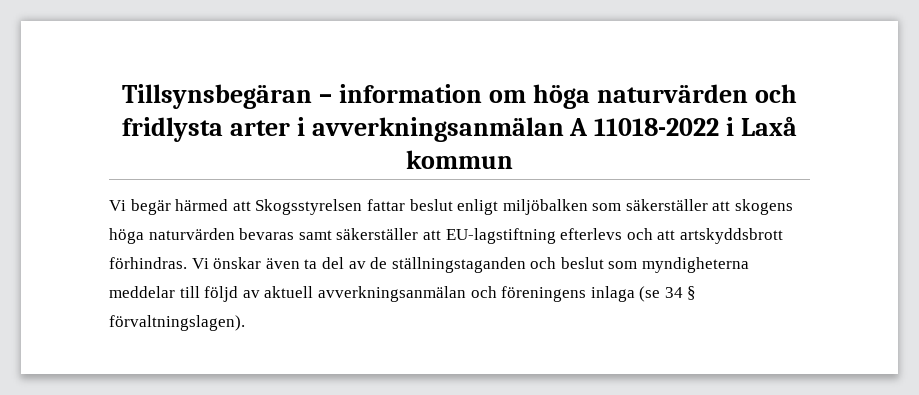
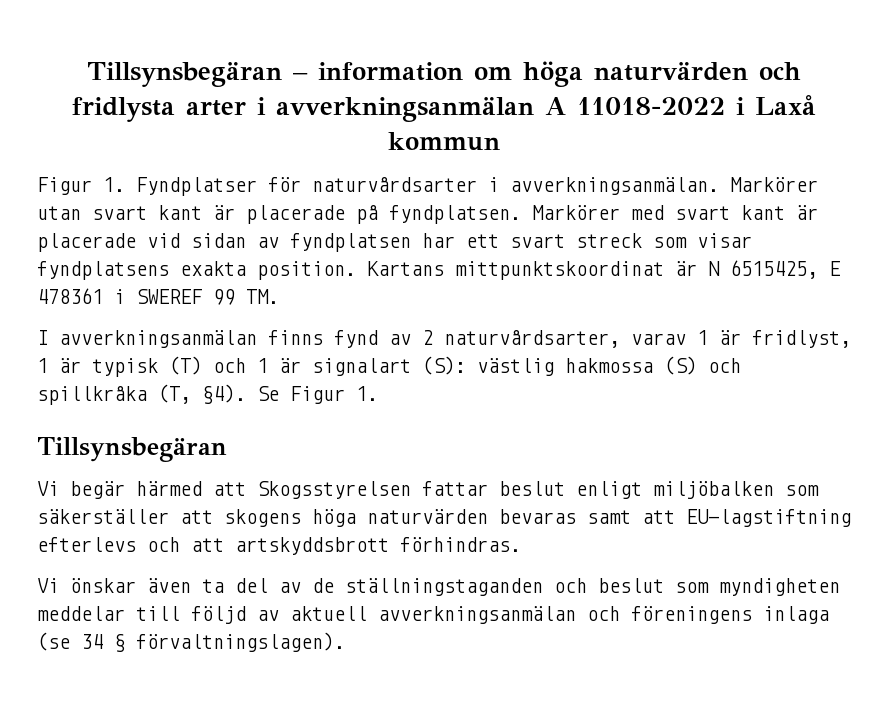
(513, 159) none -> [37,177,818,196] [37,205,818,224] [37,233,752,252] [37,260,840,280] [37,288,279,305] [37,330,851,348] [37,356,741,377] [37,384,378,405] [37,437,227,462] // Figur 1. Fyndplatser för naturvårdsarter i avverkningsanmälan. Markörer utan svart kant är placerade på fyndplatsen. Markörer med svart kant är placerade vid sidan av fyndplatsen har ett svart streck som visar fyndplatsens exakta position. Kartans mittpunktskoordinat är N 6515425, E 478361 i SWEREF 99 TM. // I avverkningsanmälan finns fynd av 2 naturvårdsarter, varav 1 är fridlyst, 1 är typisk (T) och 1 är signalart (S): västlig hakmossa (S) och spillkråka (T, §4). Se Figur 1. // Tillsynsbegäran
[336,228,419,240] säkerställer -> (631, 517) none
(187, 263) none -> (521, 544) //
[642,257,750,273] myndigheterna -> [719,578,840,596] myndigheten

